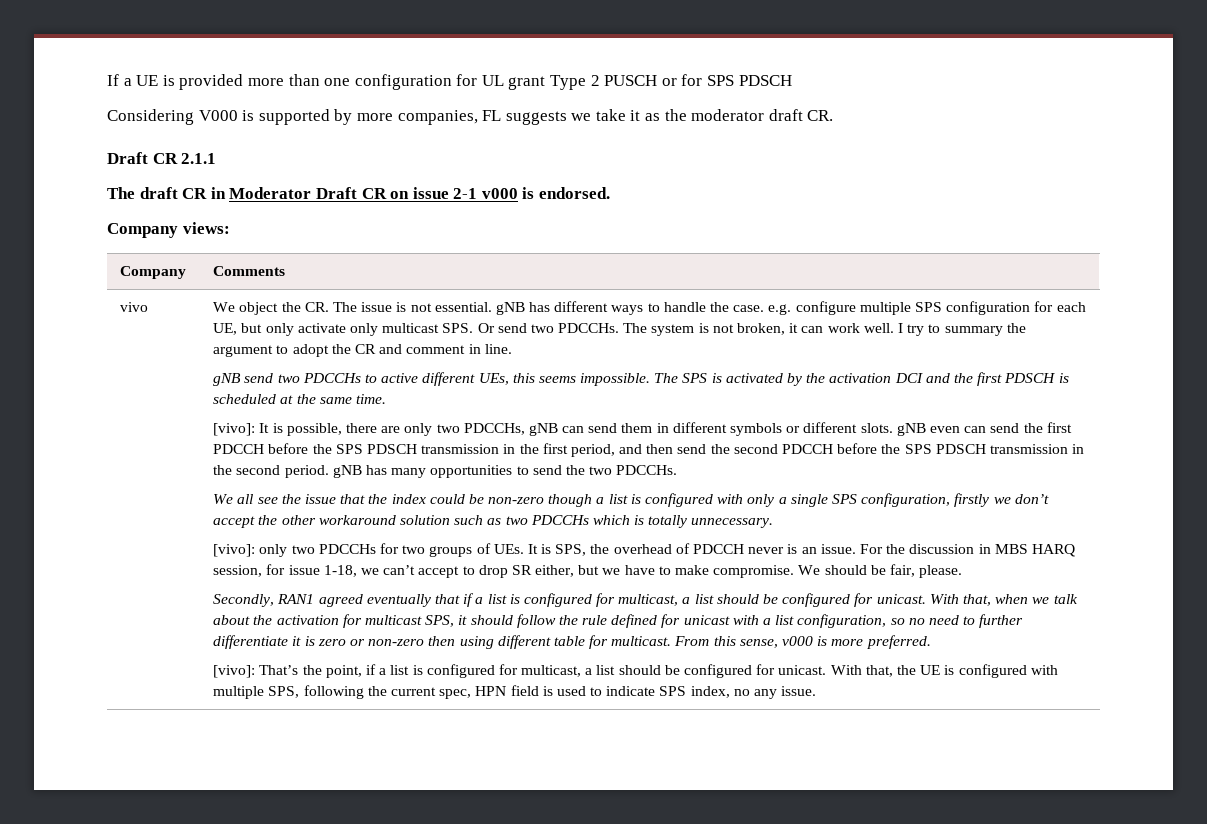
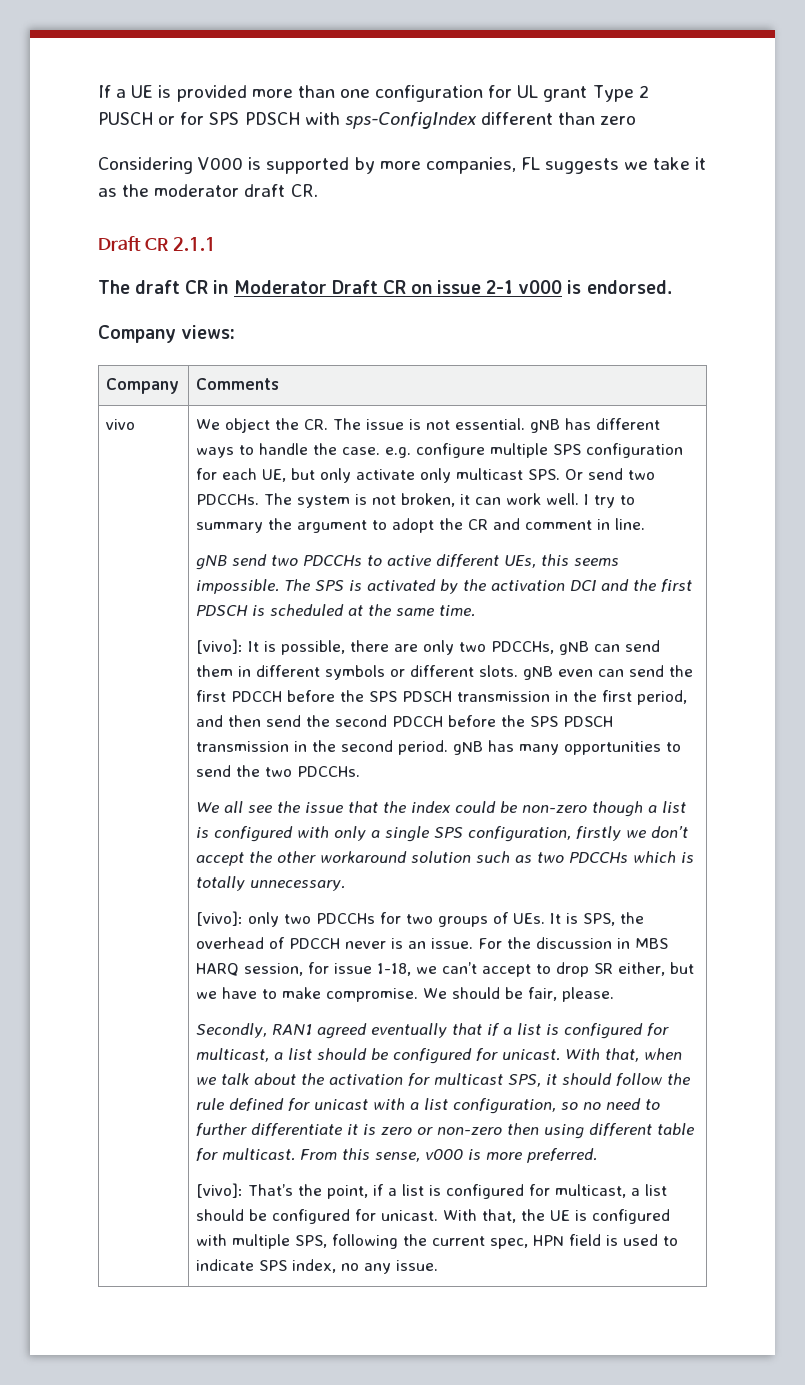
(792, 80) none -> [304,112,637,129] with sps-ConfigIndex different than zero

